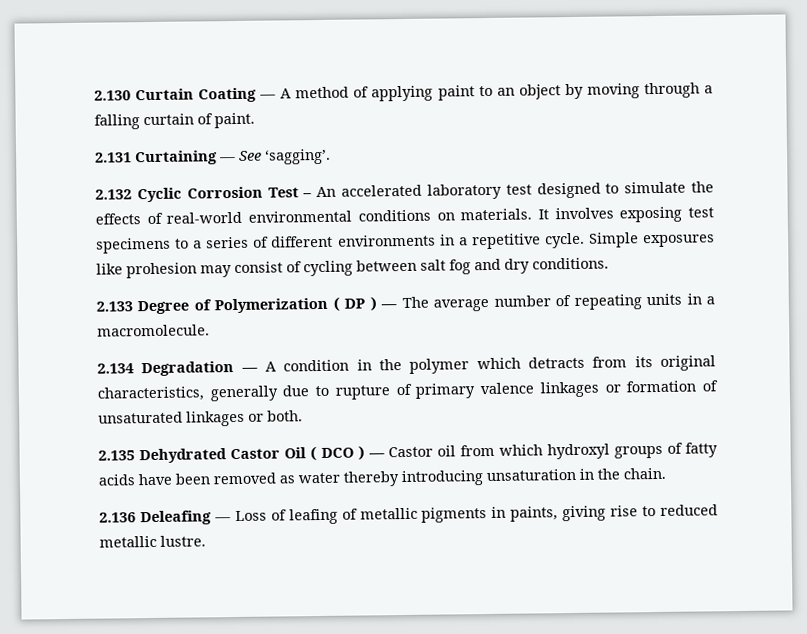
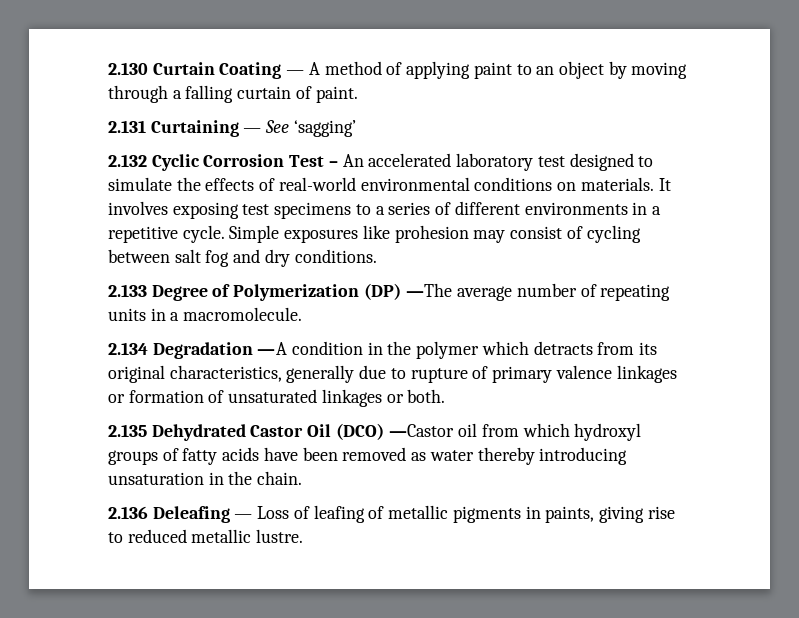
[265,148,331,165] ‘sagging’. -> [293,120,356,137] ‘sagging’
[332,296,377,312] ( DP ) -> [363,283,401,300] (DP)
[309,445,365,462] ( DCO ) -> [335,423,384,440] (DCO)

